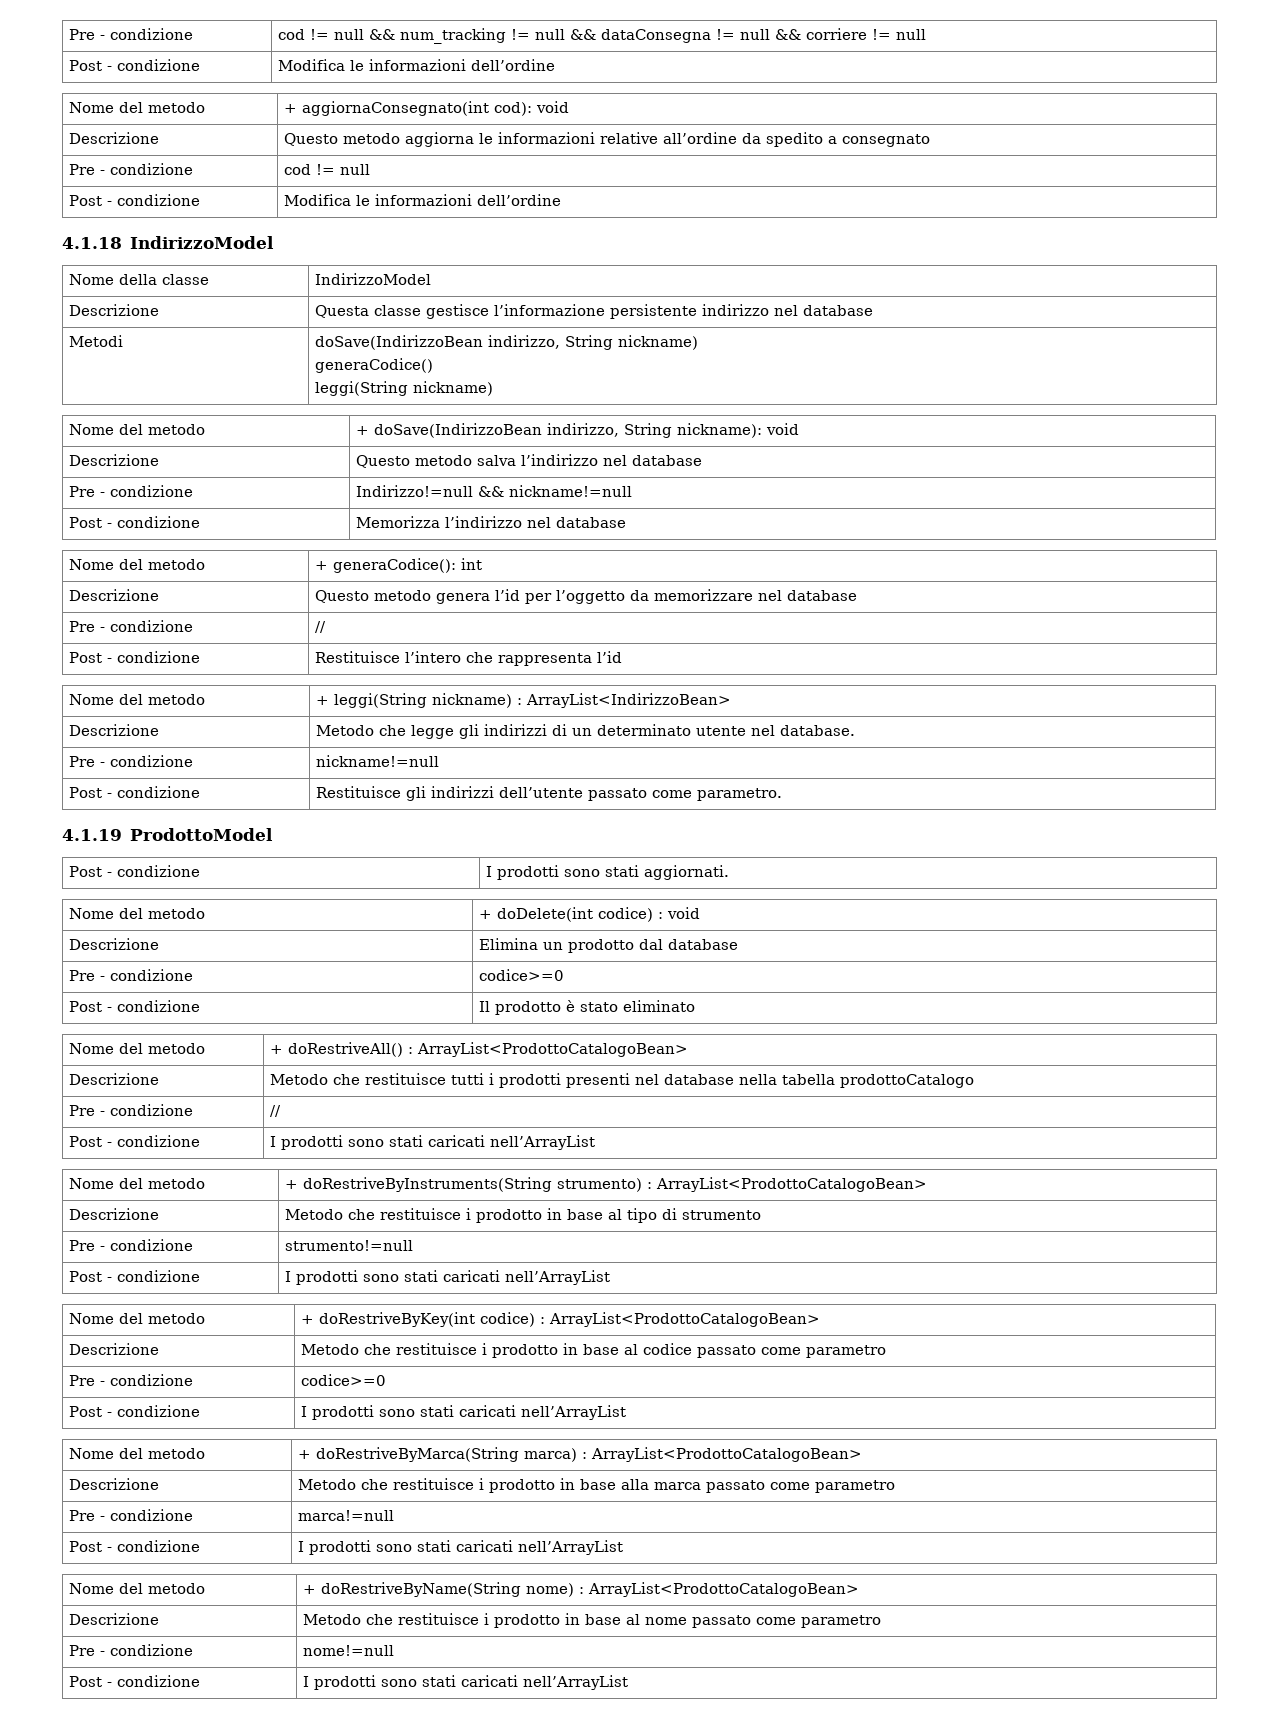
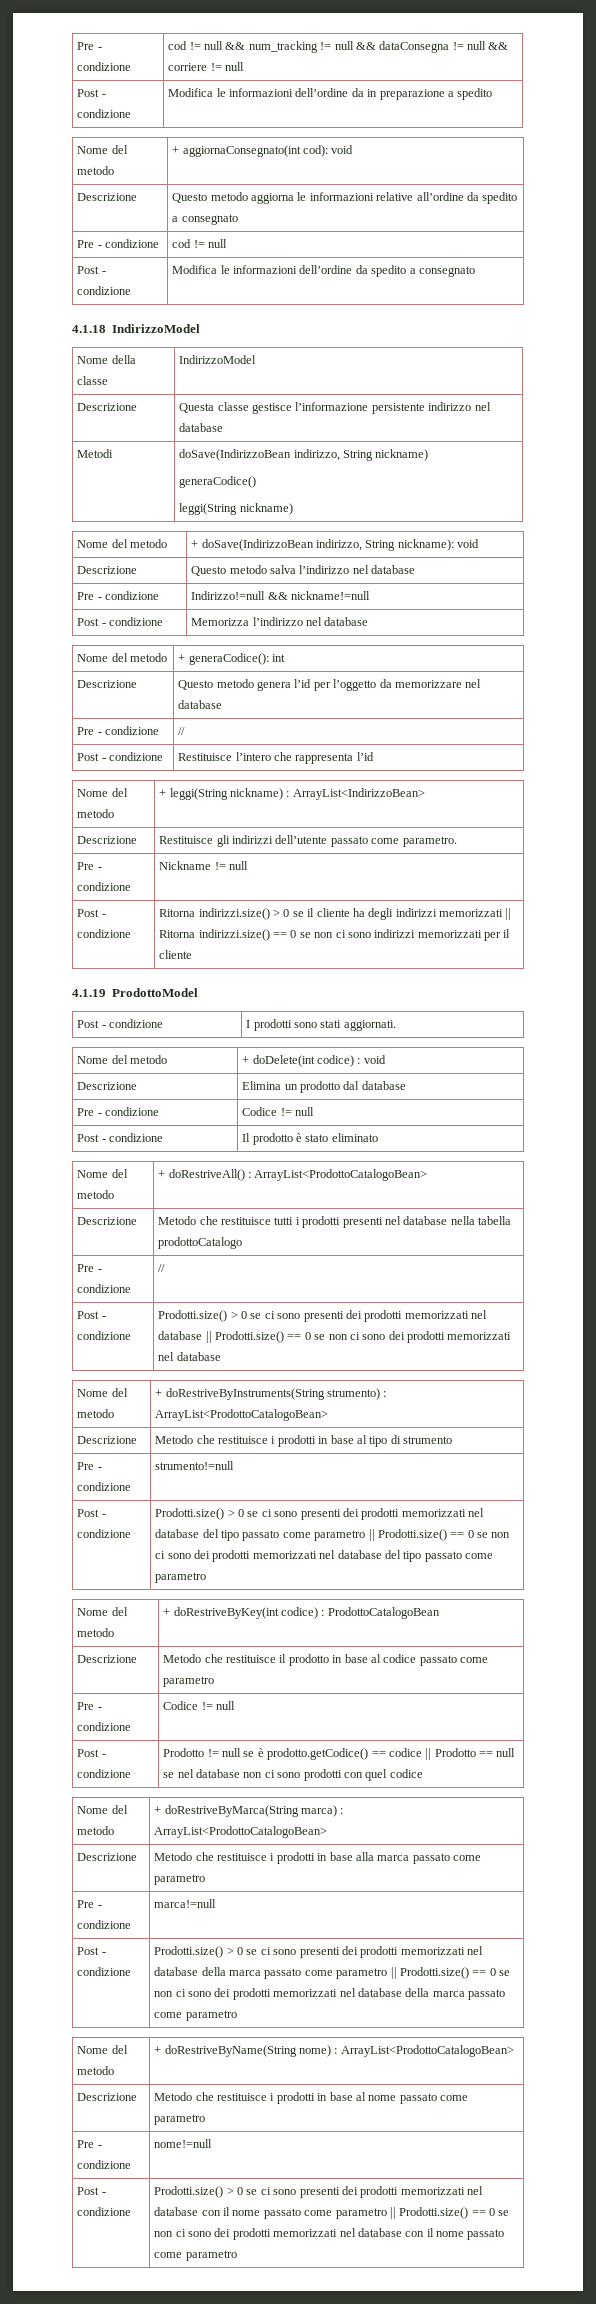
(556, 65) none -> [351,88,493,100] da in preparazione a spedito
(562, 200) none -> [355,265,475,277] da spedito a consegnato
[316,724,856,739] [69,755,194,767] [316,755,440,767] [69,786,201,798] | Metodo che legge gli indirizzi di un determinato utente nel database. // Pre - condizione | nickname!=null // Post - condizione -> (138, 840) none
(783, 794) none -> [77,862,102,870] [77,882,132,891] [159,861,249,870] [77,909,106,917] [77,929,132,938] [159,908,512,920] [159,929,511,941] [159,950,193,959] // Pre - condizione | Nickname != null // Post - condizione | Ritorna indirizzi.size() > 0 se il cliente ha degli indirizzi memorizzati || Ritorna indirizzi.size() == 0 se non ci sono indirizzi memorizzati per il cliente
[479,969,565,981] codice>=0 -> [242,1107,315,1116] Codice != null
[270,1135,596,1150] I prodotti sono stati caricati nell’ArrayList -> [158,1310,488,1322] [158,1331,512,1343] [158,1352,221,1361] Prodotti.size() > 0 se ci sono presenti dei prodotti memorizzati nel database || Prodotti.size() == 0 se non ci sono dei prodotti memorizzati nel database
[476,1209,543,1223] prodotto -> [277,1435,316,1447] prodotti
[285,1270,611,1285] I prodotti sono stati caricati nell’ArrayList -> [155,1508,485,1520] [155,1529,511,1541] [155,1550,494,1562] [155,1572,207,1583] Prodotti.size() > 0 se ci sono presenti dei prodotti memorizzati nel database del tipo passato come parametro || Prodotti.size() == 0 se non ci sono dei prodotti memorizzati nel database del tipo passato come parametro
[549,1312,821,1327] [69,1343,160,1355] [301,1343,488,1355] ArrayList<ProdottoCatalogoBean> // Descrizione | Metodo che restituisce i -> [327,1607,440,1619] [77,1655,138,1663] [163,1654,287,1663] ProdottoCatalogoBean // Descrizione | Metodo che restituisce il
[301,1374,387,1386] [69,1405,201,1417] [301,1405,627,1420] codice>=0 // Post - condizione | I prodotti sono stati caricati nell’ArrayList -> [163,1701,236,1710] [77,1749,106,1757] [77,1769,132,1778] [163,1748,516,1760] [163,1769,423,1781] Codice != null // Post - condizione | Prodotto != null se è prodotto.getCodice() == codice || Prodotto == null se nel database non ci sono prodotti con quel codice
[489,1479,556,1493] prodotto -> [276,1852,315,1864] prodotti
[298,1540,624,1555] I prodotti sono stati caricati nell’ArrayList -> [154,1946,484,1958] [154,1967,511,1979] [154,1988,506,2000] [154,2010,237,2021] Prodotti.size() > 0 se ci sono presenti dei prodotti memorizzati nel database della marca passato come parametro || Prodotti.size() == 0 se non ci sono dei prodotti memorizzati nel database della marca passato come parametro
[494,1614,561,1628] prodotto -> [276,2092,315,2104] prodotti
[303,1675,629,1690] I prodotti sono stati caricati nell’ArrayList -> [154,2186,484,2198] [154,2207,510,2219] [154,2228,505,2240] [154,2250,237,2261] Prodotti.size() > 0 se ci sono presenti dei prodotti memorizzati nel database con il nome passato come parametro || Prodotti.size() == 0 se non ci sono dei prodotti memorizzati nel database con il nome passato come parametro

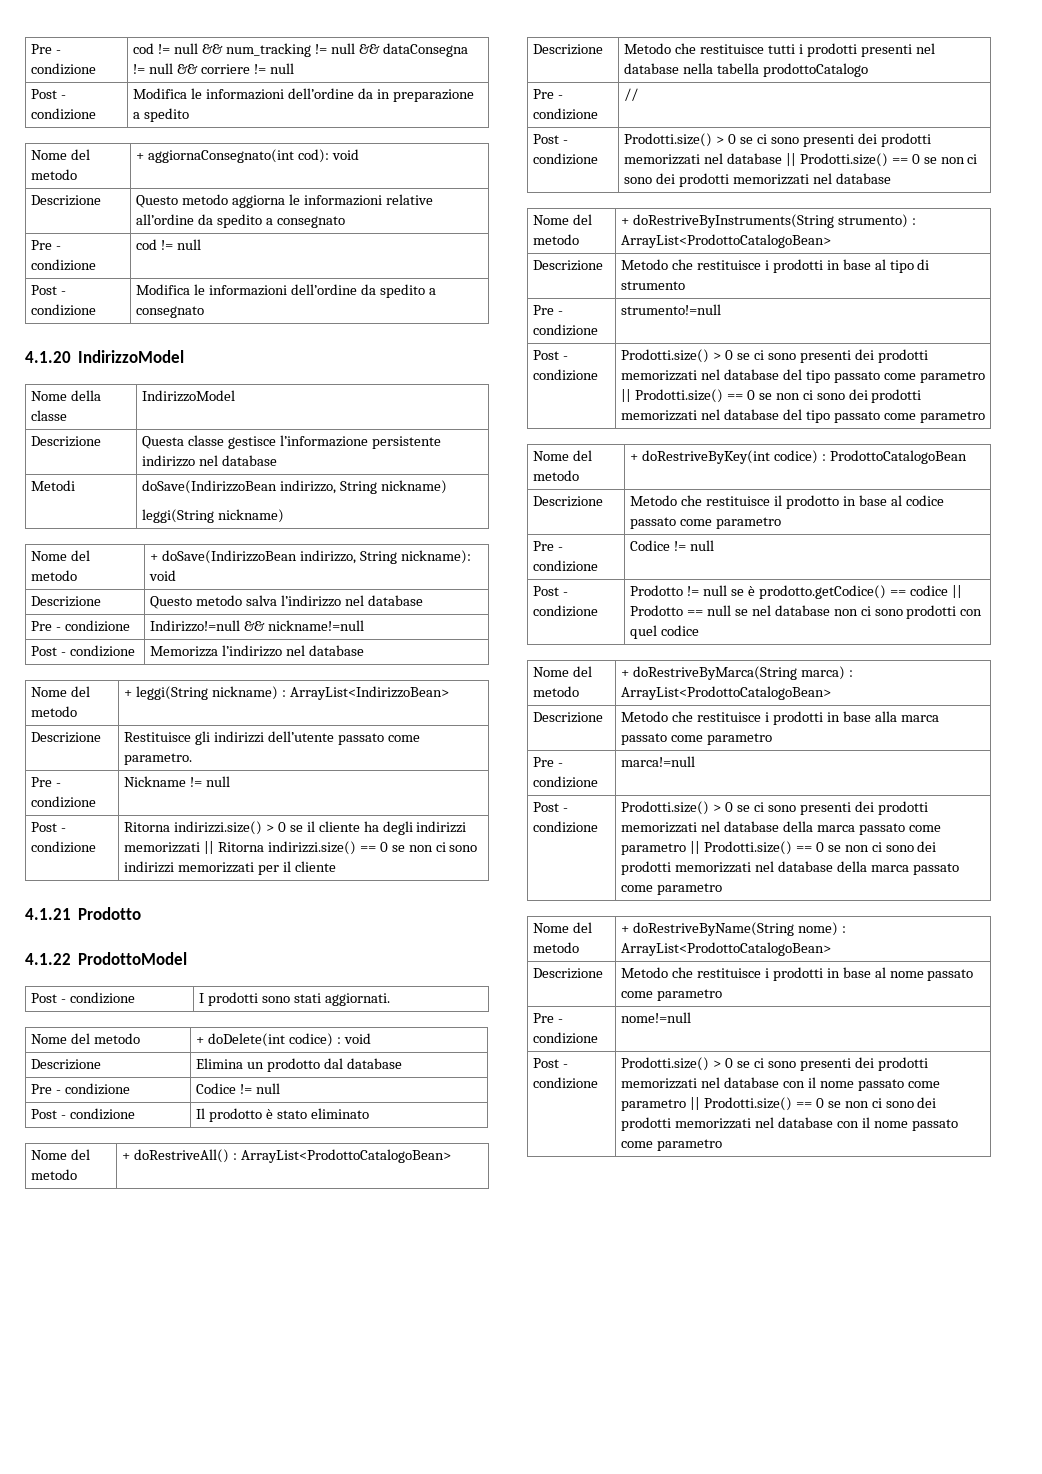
[72,325,106,333] 4.1.18 -> [25,351,71,363] 4.1.20
[179,476,257,488] // generaCodice() -> (447, 487) none
[77,653,168,662] [178,653,286,665] [77,680,138,688] [178,679,482,691] [178,700,223,709] [77,726,160,735] [178,727,186,735] [77,752,164,761] [178,752,374,764] // Nome del metodo | + generaCodice(): int // Descrizione | Questo metodo genera l’id per l’oggetto da memorizzare nel database // Pre - condizione | // // Post - condizione | Restituisce l’intero che rappresenta l’id -> (364, 650) none
[72,989,106,997] 4.1.19 -> [25,907,142,920] [25,953,71,965] 4.1.21 Prodotto // 4.1.22

